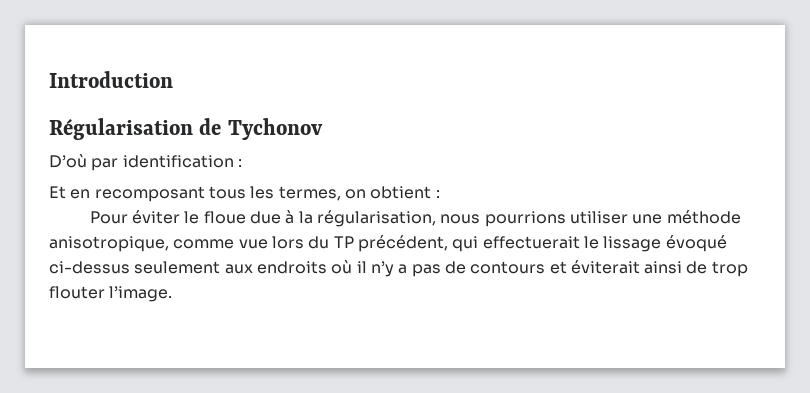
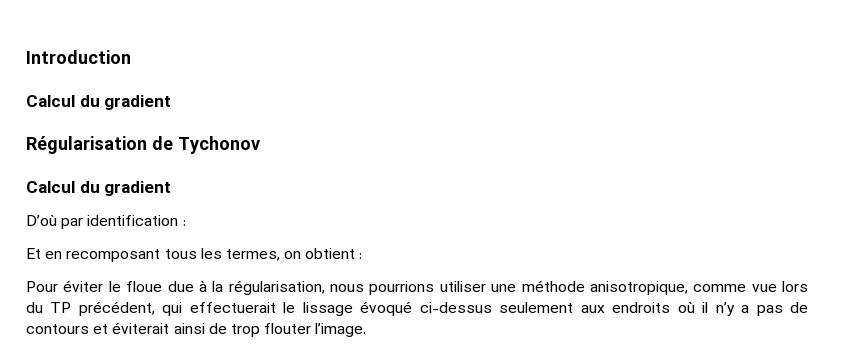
(173, 79) none -> [26,95,172,110] // Calcul du gradient
(323, 129) none -> [26,181,172,196] // Calcul du gradient

